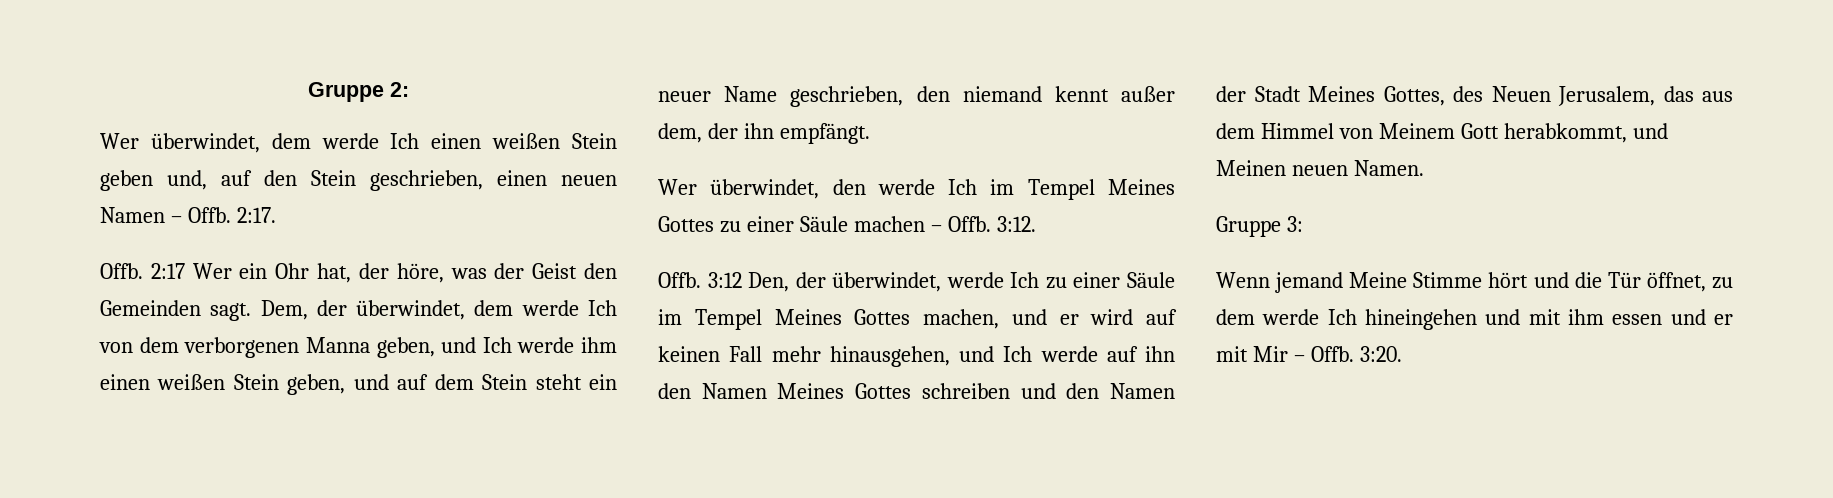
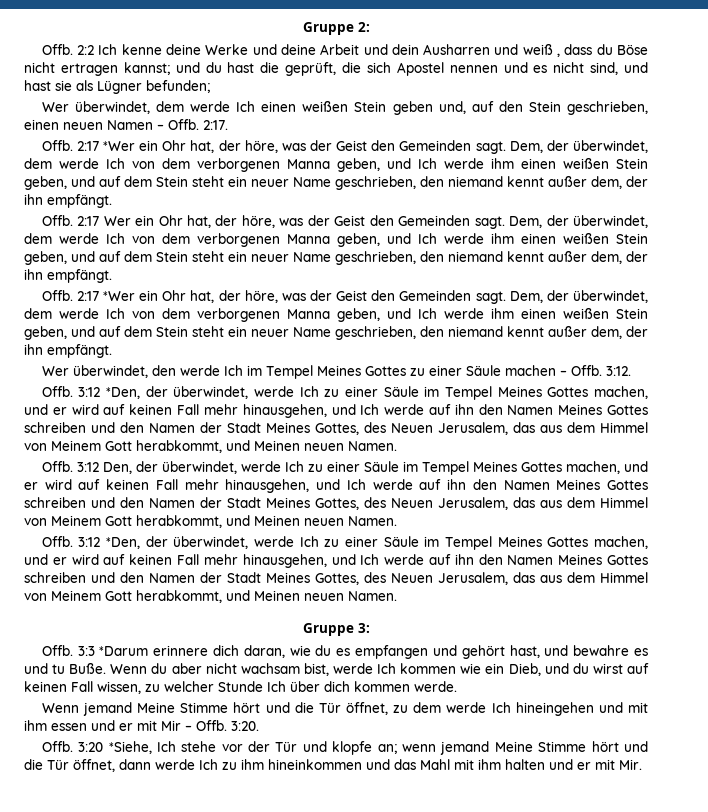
(409, 89) none -> [41,44,649,57] [24,62,648,76] [24,80,210,94] // Offb. 2:2 Ich kenne deine Werke und deine Arbeit und dein Ausharren und weiß , dass du Böse nicht ertragen kannst; und du hast die geprüft, die sich Apostel nennen und es nicht sind, und hast sie als Lügner befunden;
(276, 215) none -> [41,140,648,154] [24,158,648,172] [24,176,648,190] [24,194,112,208] // Offb. 2:17 *Wer ein Ohr hat, der höre, was der Geist den Gemeinden sagt. Dem, der überwindet, dem werde Ich von dem verborgenen Manna geben, und Ich werde ihm einen weißen Stein geben, und auf dem Stein steht ein neuer Name geschrieben, den niemand kennt außer dem, der ihn empfängt.
(870, 133) none -> [41,290,648,304] [24,308,648,322] [24,326,648,340] [24,344,112,358] // Offb. 2:17 *Wer ein Ohr hat, der höre, was der Geist den Gemeinden sagt. Dem, der überwindet, dem werde Ich von dem verborgenen Manna geben, und Ich werde ihm einen weißen Stein geben, und auf dem Stein steht ein neuer Name geschrieben, den niemand kennt außer dem, der ihn empfängt.
(1036, 224) none -> [41,386,648,400] [24,404,648,418] [24,422,648,435] [24,440,397,453] // Offb. 3:12 *Den, der überwindet, werde Ich zu einer Säule im Tempel Meines Gottes machen, und er wird auf keinen Fall mehr hinausgehen, und Ich werde auf ihn den Namen Meines Gottes schreiben und den Namen der Stadt Meines Gottes, des Neuen Jerusalem, das aus dem Himmel von Meinem Gott herabkommt, und Meinen neuen Namen.
[1216,216,1303,237] Gruppe 3: -> [41,536,648,550] [24,554,648,568] [24,572,648,585] [24,590,397,603] [302,623,370,636] [41,645,648,659] [24,663,649,676] [24,681,457,694] Offb. 3:12 *Den, der überwindet, werde Ich zu einer Säule im Tempel Meines Gottes machen, und er wird auf keinen Fall mehr hinausgehen, und Ich werde auf ihn den Namen Meines Gottes schreiben und den Namen der Stadt Meines Gottes, des Neuen Jerusalem, das aus dem Himmel von Meinem Gott herabkommt, und Meinen neuen Namen. // Gruppe 3: // Offb. 3:3 *Darum erinnere dich daran, wie du es empfangen und gehört hast, und bewahre es und tu Buße. Wenn du aber nicht wachsam bist, werde Ich kommen wie ein Dieb, und du wirst auf keinen Fall wissen, zu welcher Stunde Ich über dich kommen werde.
(1402, 354) none -> [41,741,648,755] [24,759,642,772] // Offb. 3:20 *Siehe, Ich stehe vor der Tür und klopfe an; wenn jemand Meine Stimme hört und die Tür öffnet, dann werde Ich zu ihm hineinkommen und das Mahl mit ihm halten und er mit Mir.

